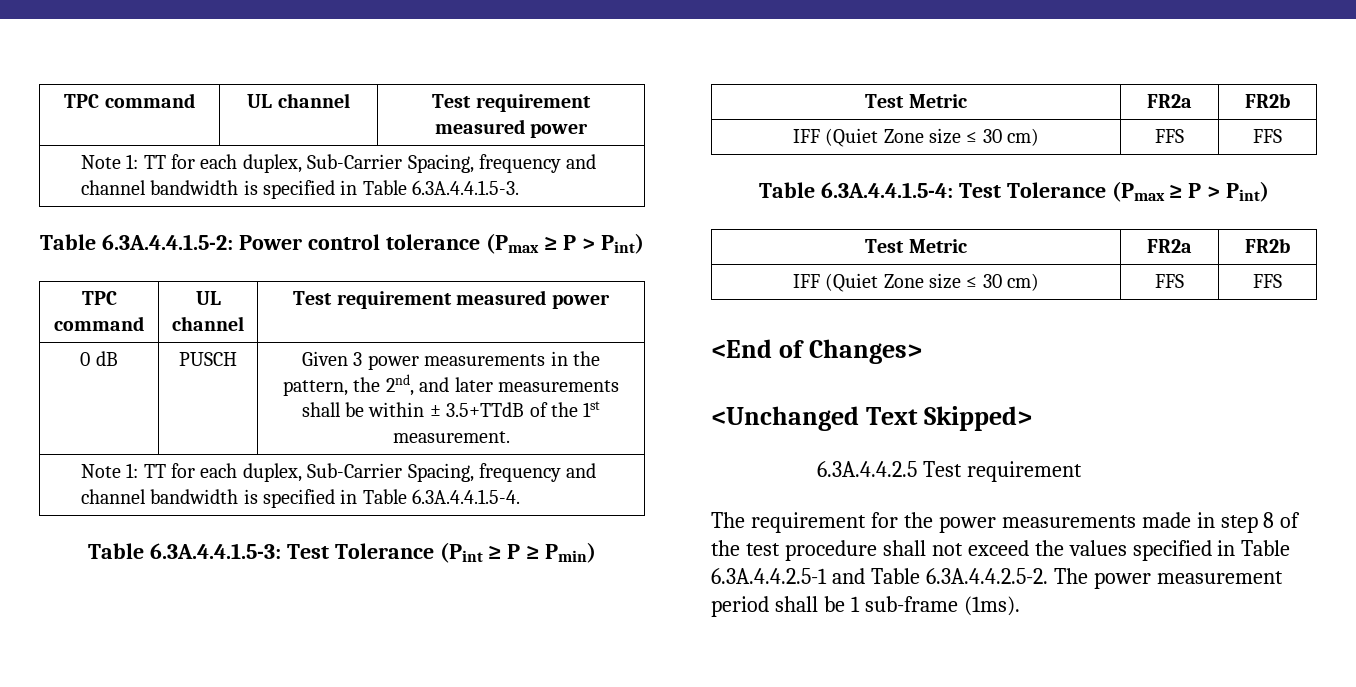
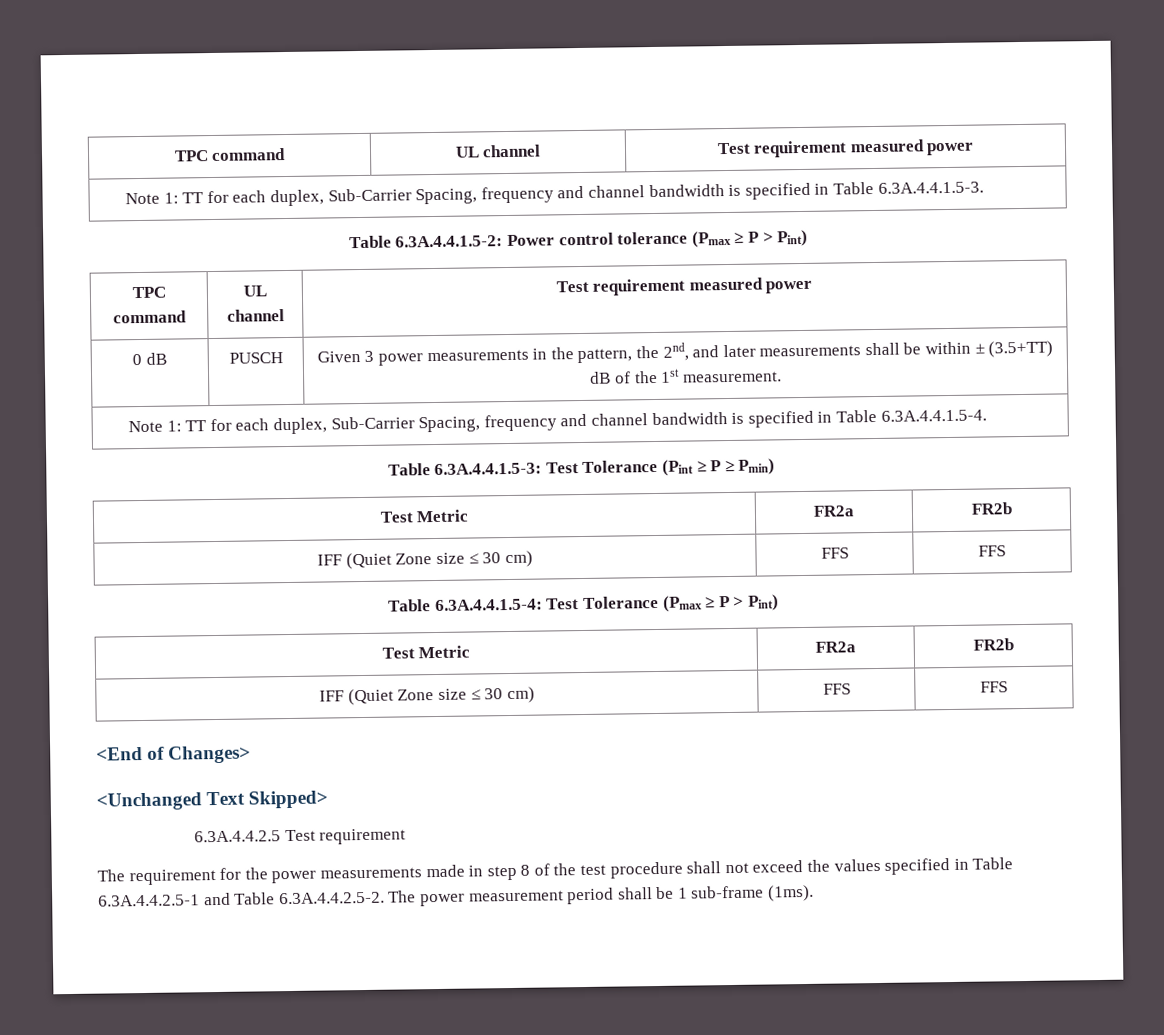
[446,402,525,417] 3.5+TTdB -> [988,340,1054,358] [590,371,612,384] (3.5+TT) dB

